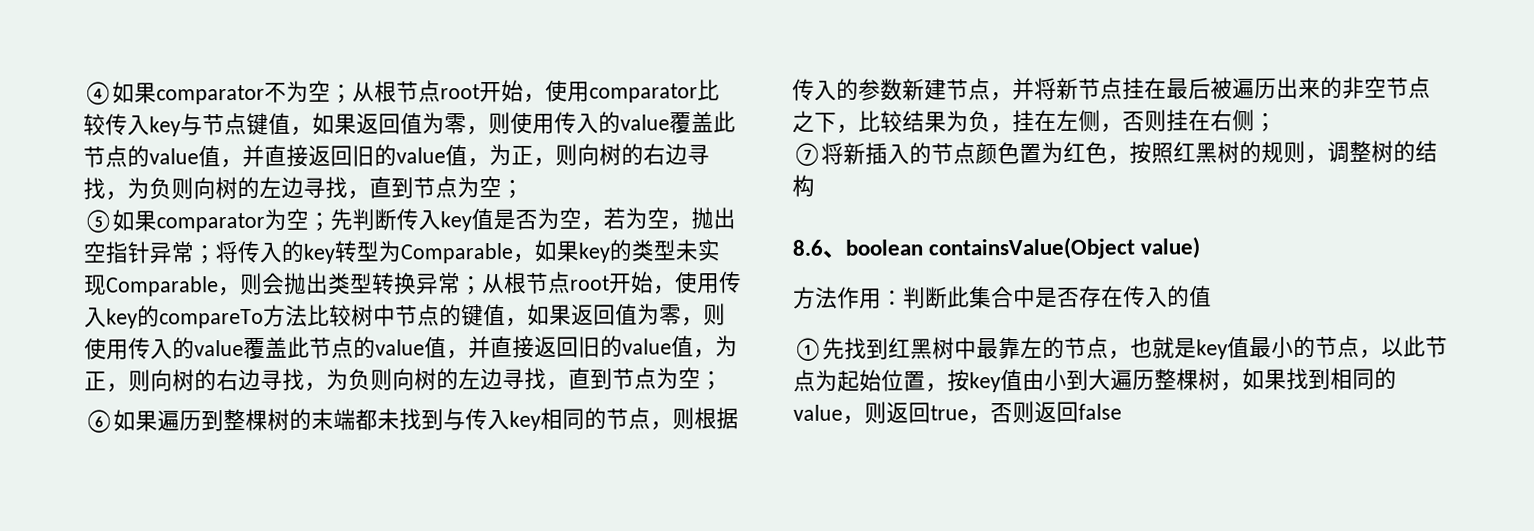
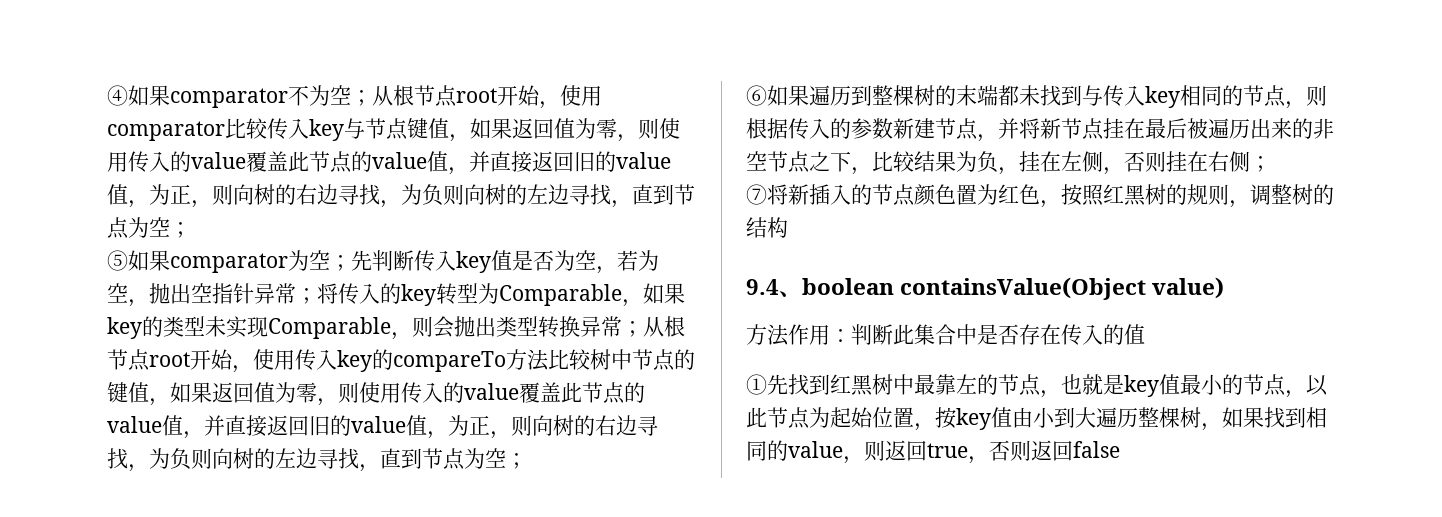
[792,239,823,256] 8.6 -> [746,279,779,295] 9.4

